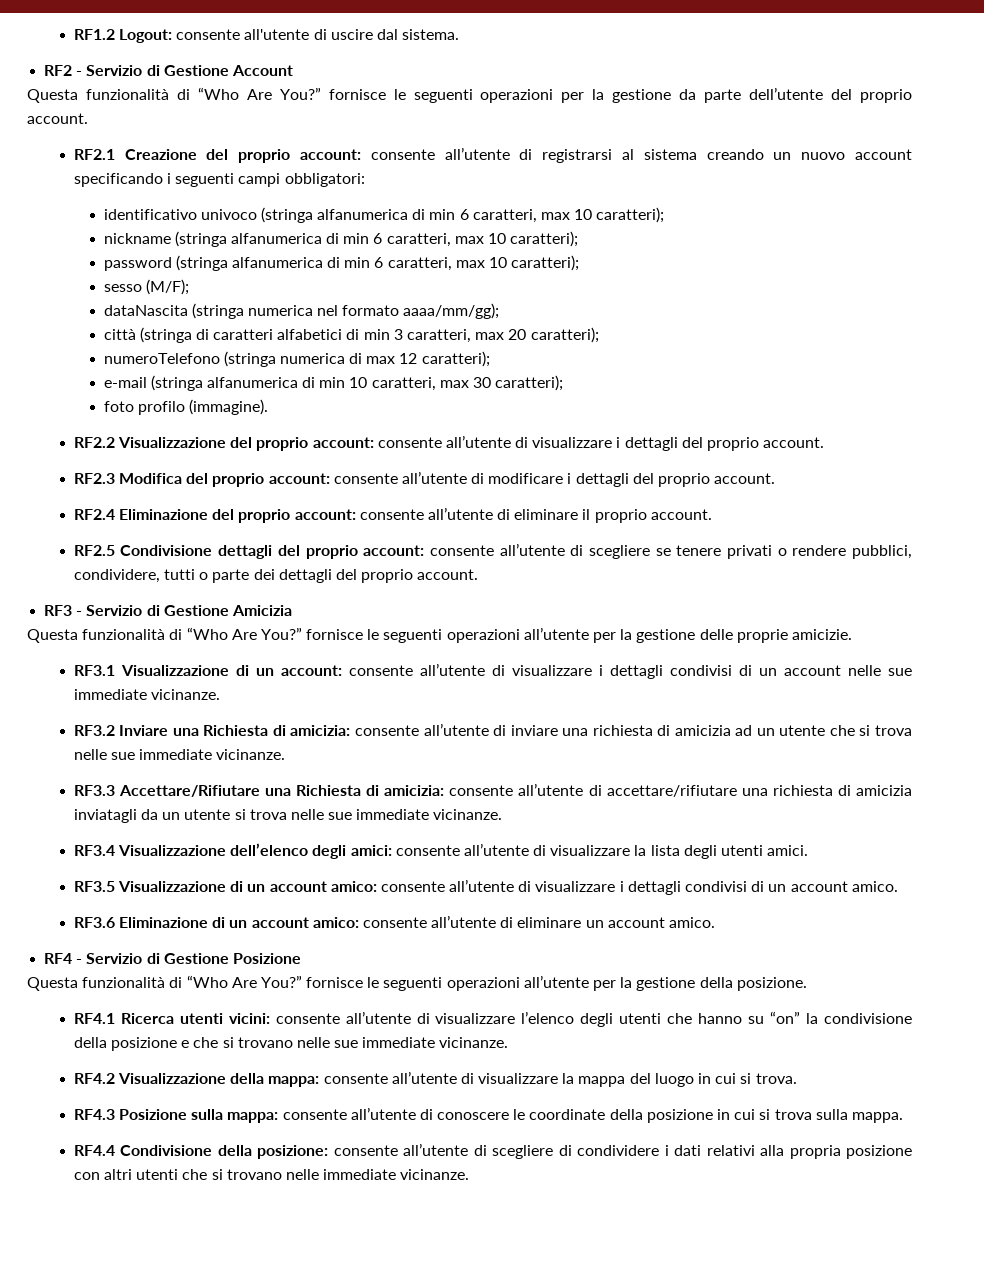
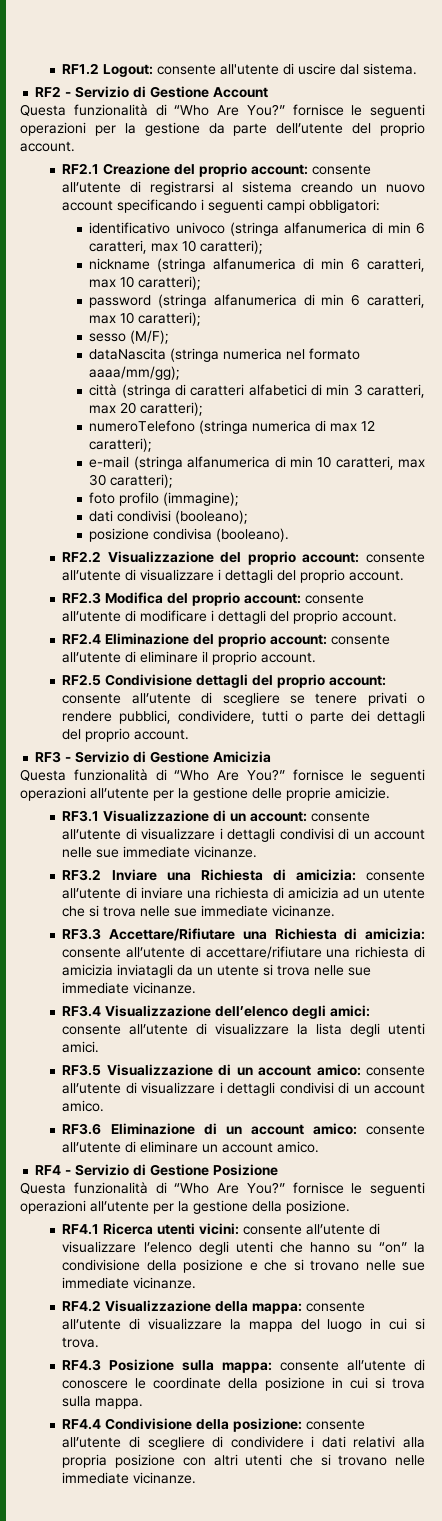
[188,399,268,415] (immagine). -> [163,492,240,506] [89,510,249,524] [89,528,290,542] (immagine); // dati condivisi (booleano); // posizione condivisa (booleano).

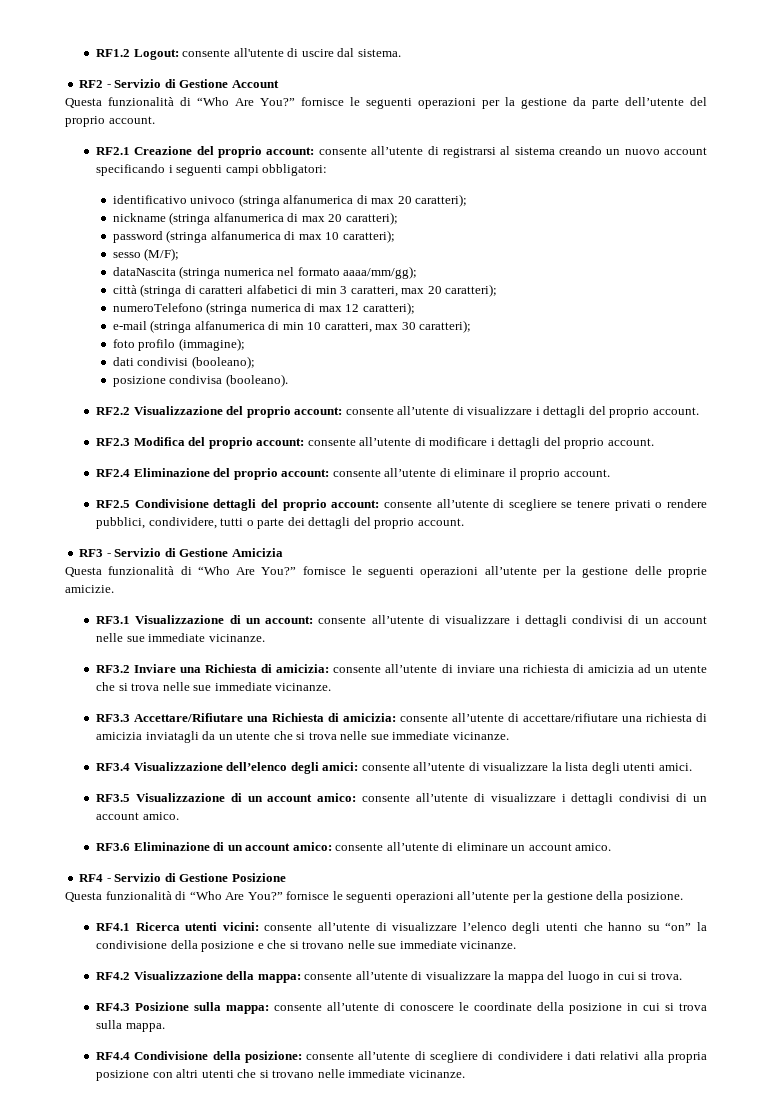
[387,222,425,234] [89,240,197,254] min 6 caratteri, max 10 -> [371,196,412,204] max 20
[321,258,425,272] [89,276,135,288] min 6 caratteri, max 10 -> [301,214,343,222] max 20
[321,294,426,308] min 6 caratteri, -> (296, 235) none
(260, 970) none -> [273,731,293,740] che

